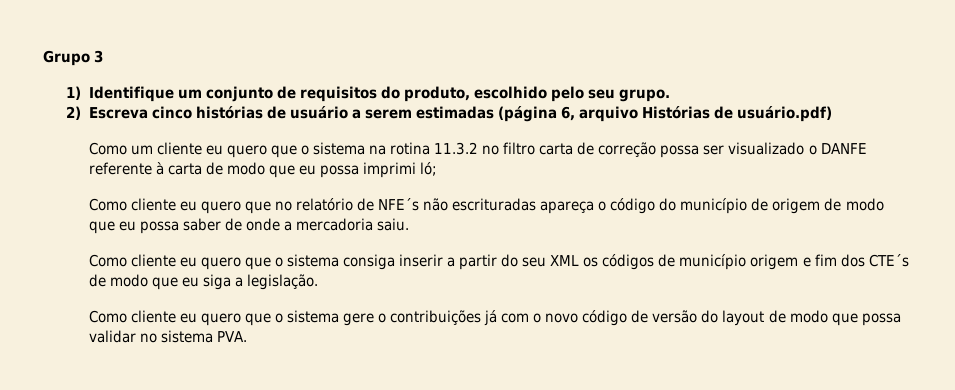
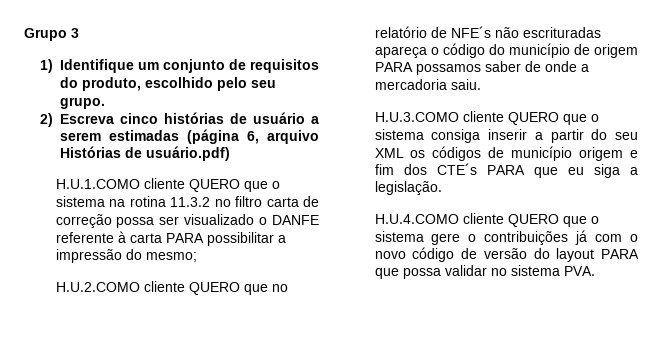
[88,142,267,158] Como um cliente eu quero -> [55,178,240,192] H.U.1.COMO cliente QUERO
[205,162,438,178] [88,198,241,214] de modo que eu possa imprimi ló; // Como cliente eu quero -> [165,232,286,246] [55,249,197,263] [55,281,240,295] PARA possibilitar a impressão do mesmo; // H.U.2.COMO cliente QUERO
[824,198,884,211] [88,221,179,234] de modo que eu possa -> [374,62,481,75] PARA possamos
[88,254,241,270] Como cliente eu quero -> [374,111,559,125] H.U.3.COMO cliente QUERO
[88,274,148,287] de modo -> [486,165,525,175] PARA
[88,310,241,326] Como cliente eu quero -> [374,213,559,227] H.U.4.COMO cliente QUERO
[768,310,828,323] de modo -> [601,249,639,259] PARA

